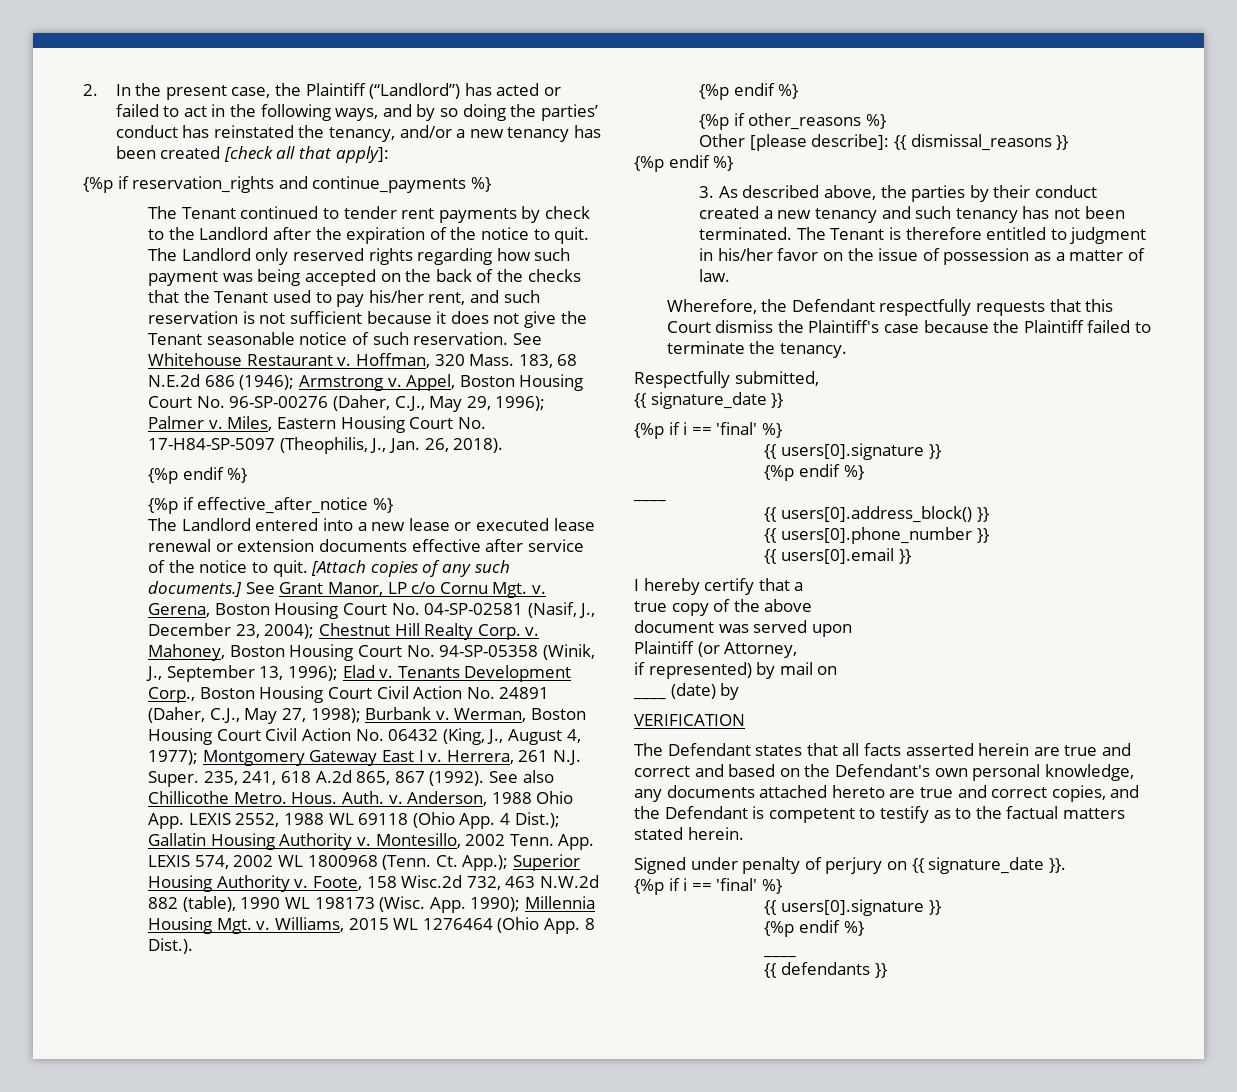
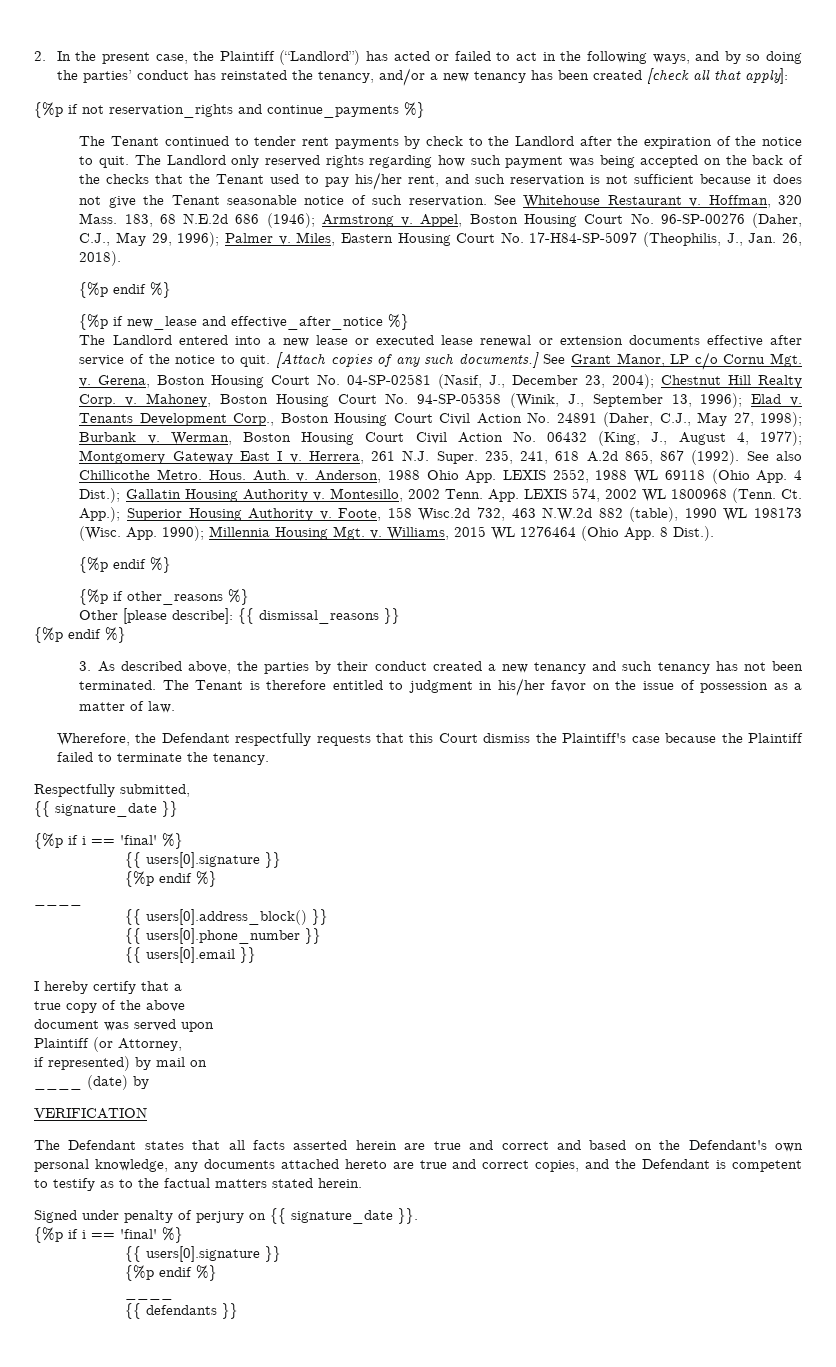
(129, 182) none -> [82,105,104,114] not
(194, 503) none -> [127,316,227,330] new_lease and

